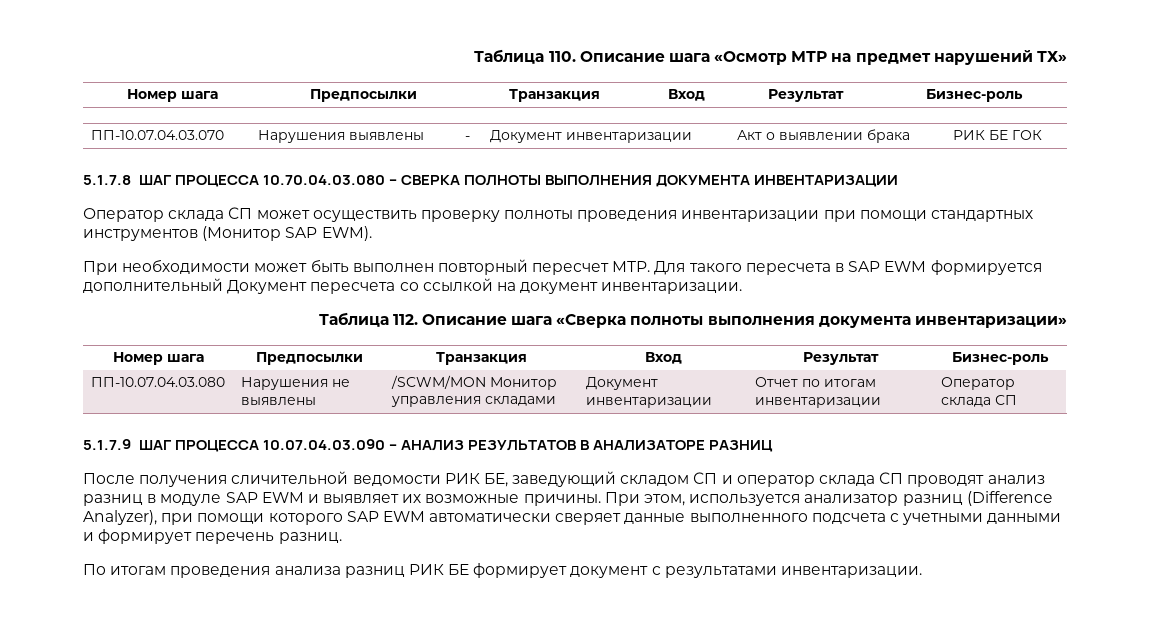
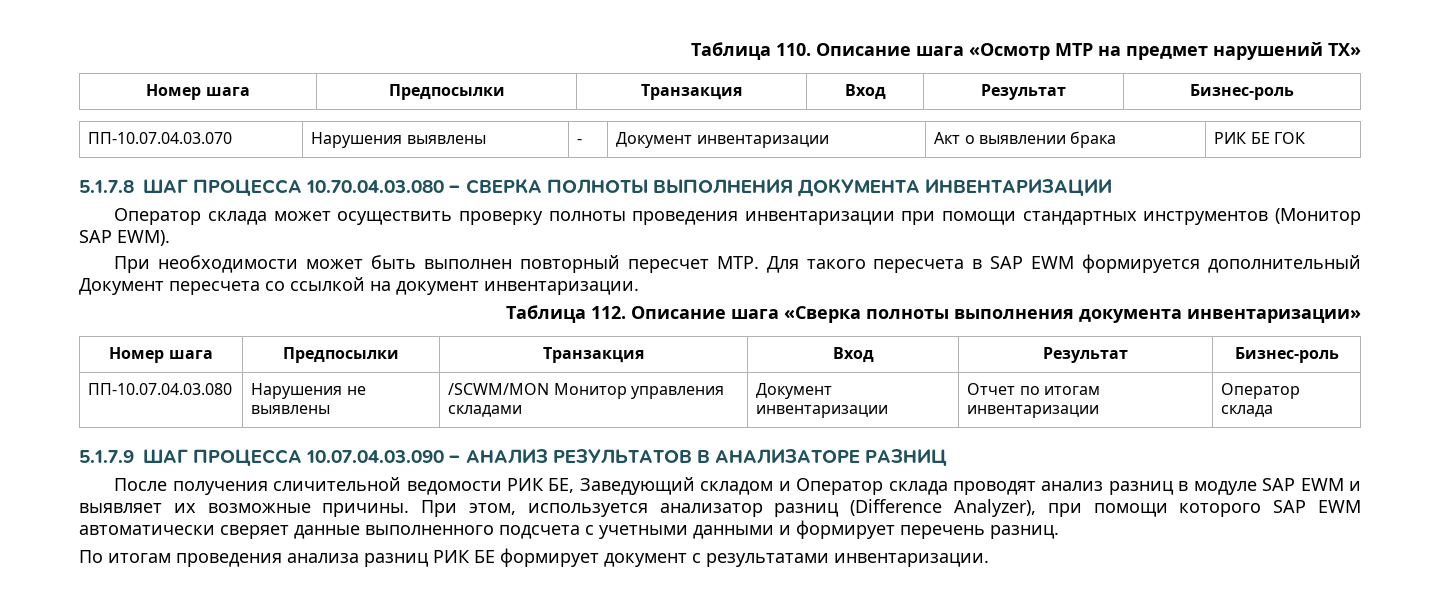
[228,207,253,219] СП -> (267, 218) none
[994,395,1017,405] СП -> (1274, 411) none
[512,471,904,487] заведующий складом СП и оператор склада СП -> [579,477,948,495] Заведующий складом и Оператор склада

